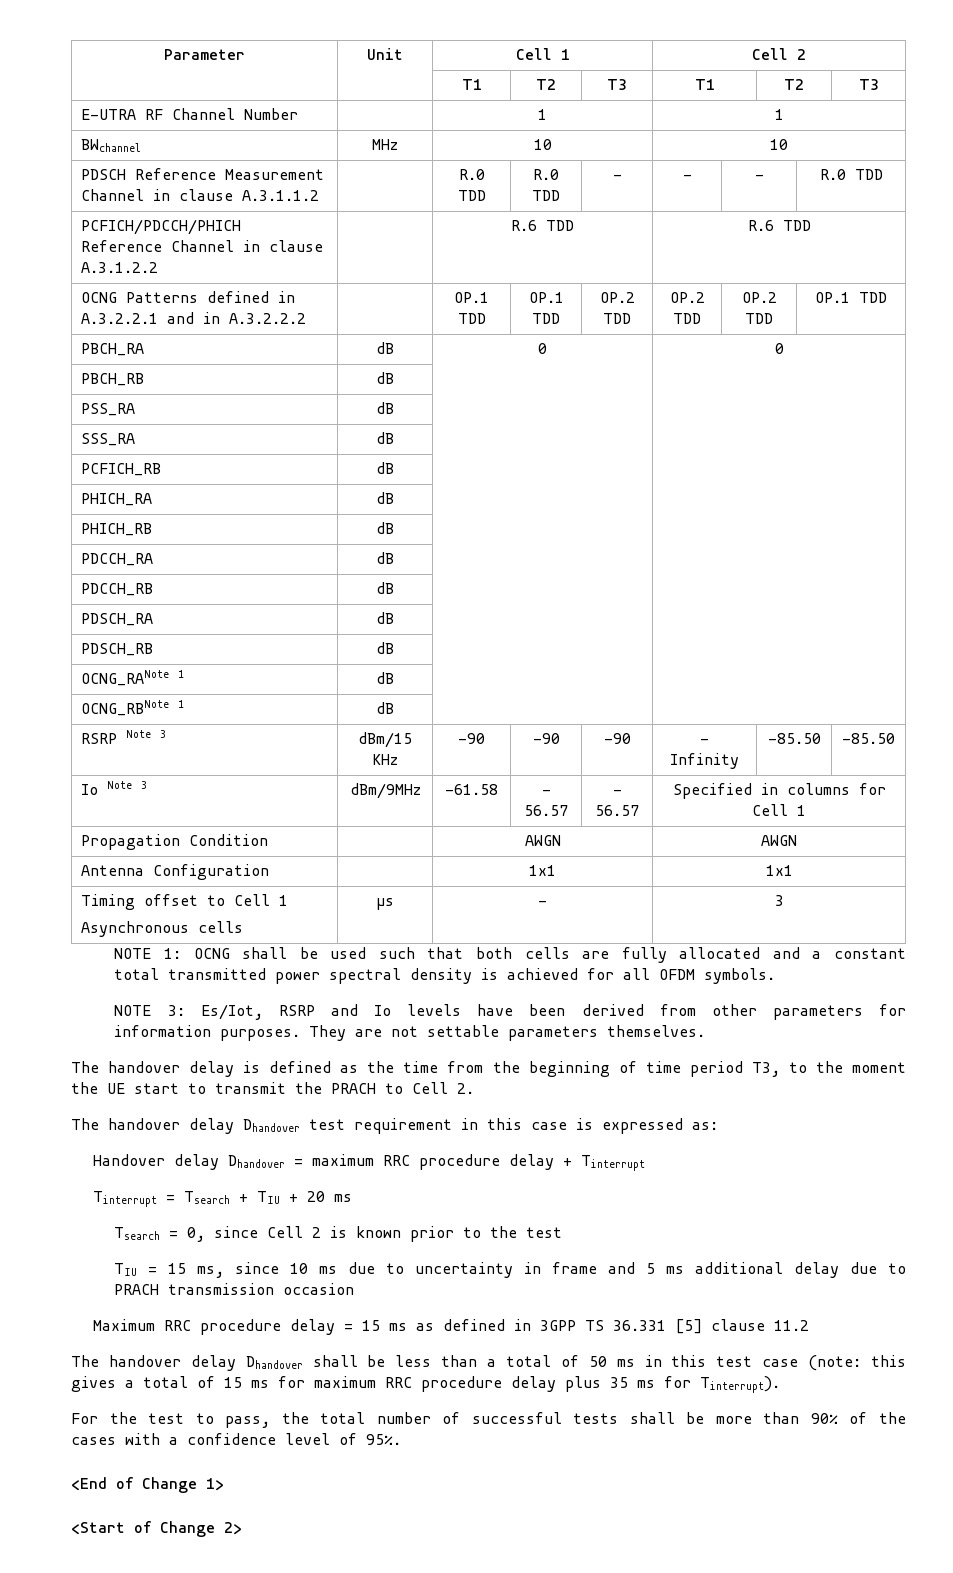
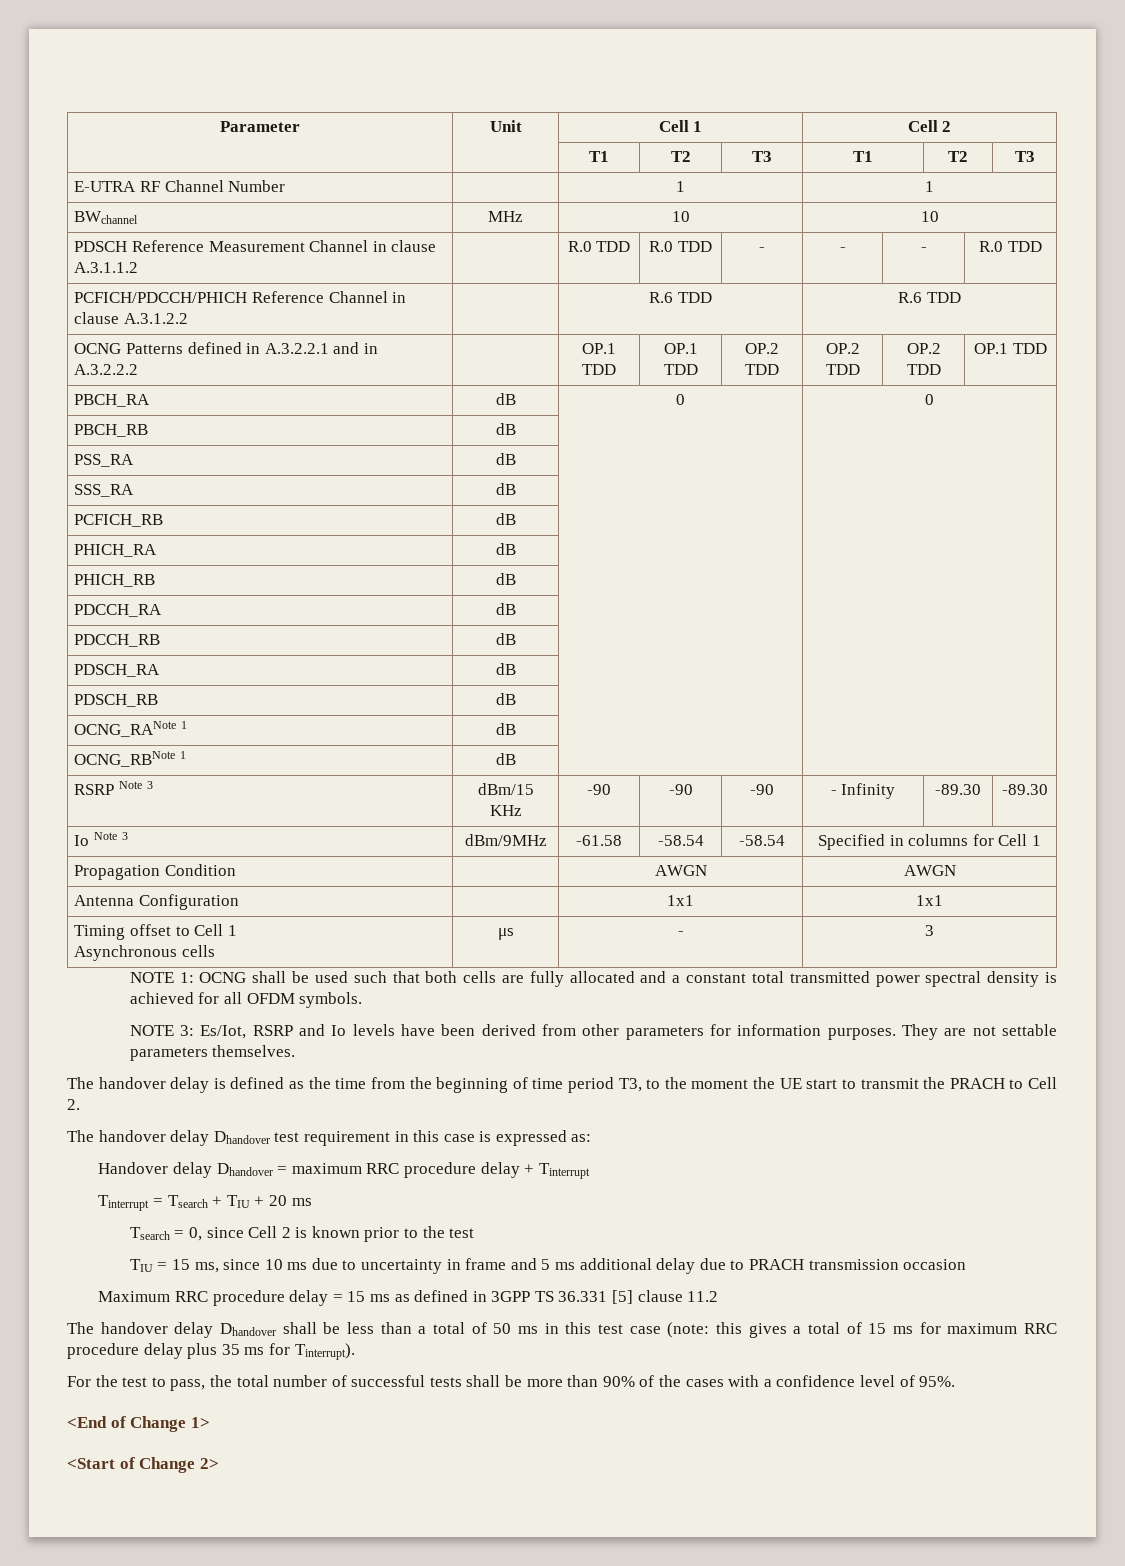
[767,733,821,744] [842,733,895,744] -85.50 | -85.50 -> [935,784,981,795] [1001,784,1048,795] -89.30 | -89.30
[541,789,551,795] [524,805,568,816] [612,789,622,795] [595,805,639,816] - 56.57 | - 56.57 -> [657,835,704,846] [739,835,785,846] -58.54 | -58.54

